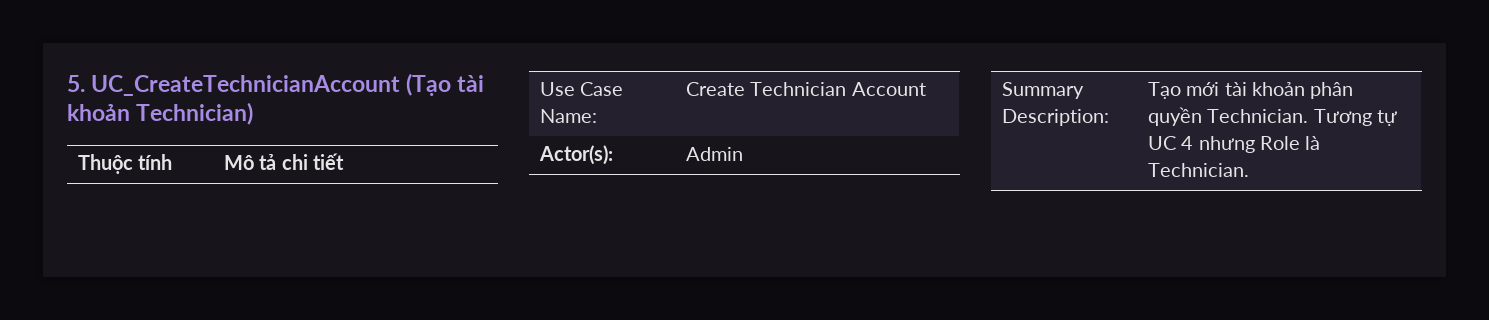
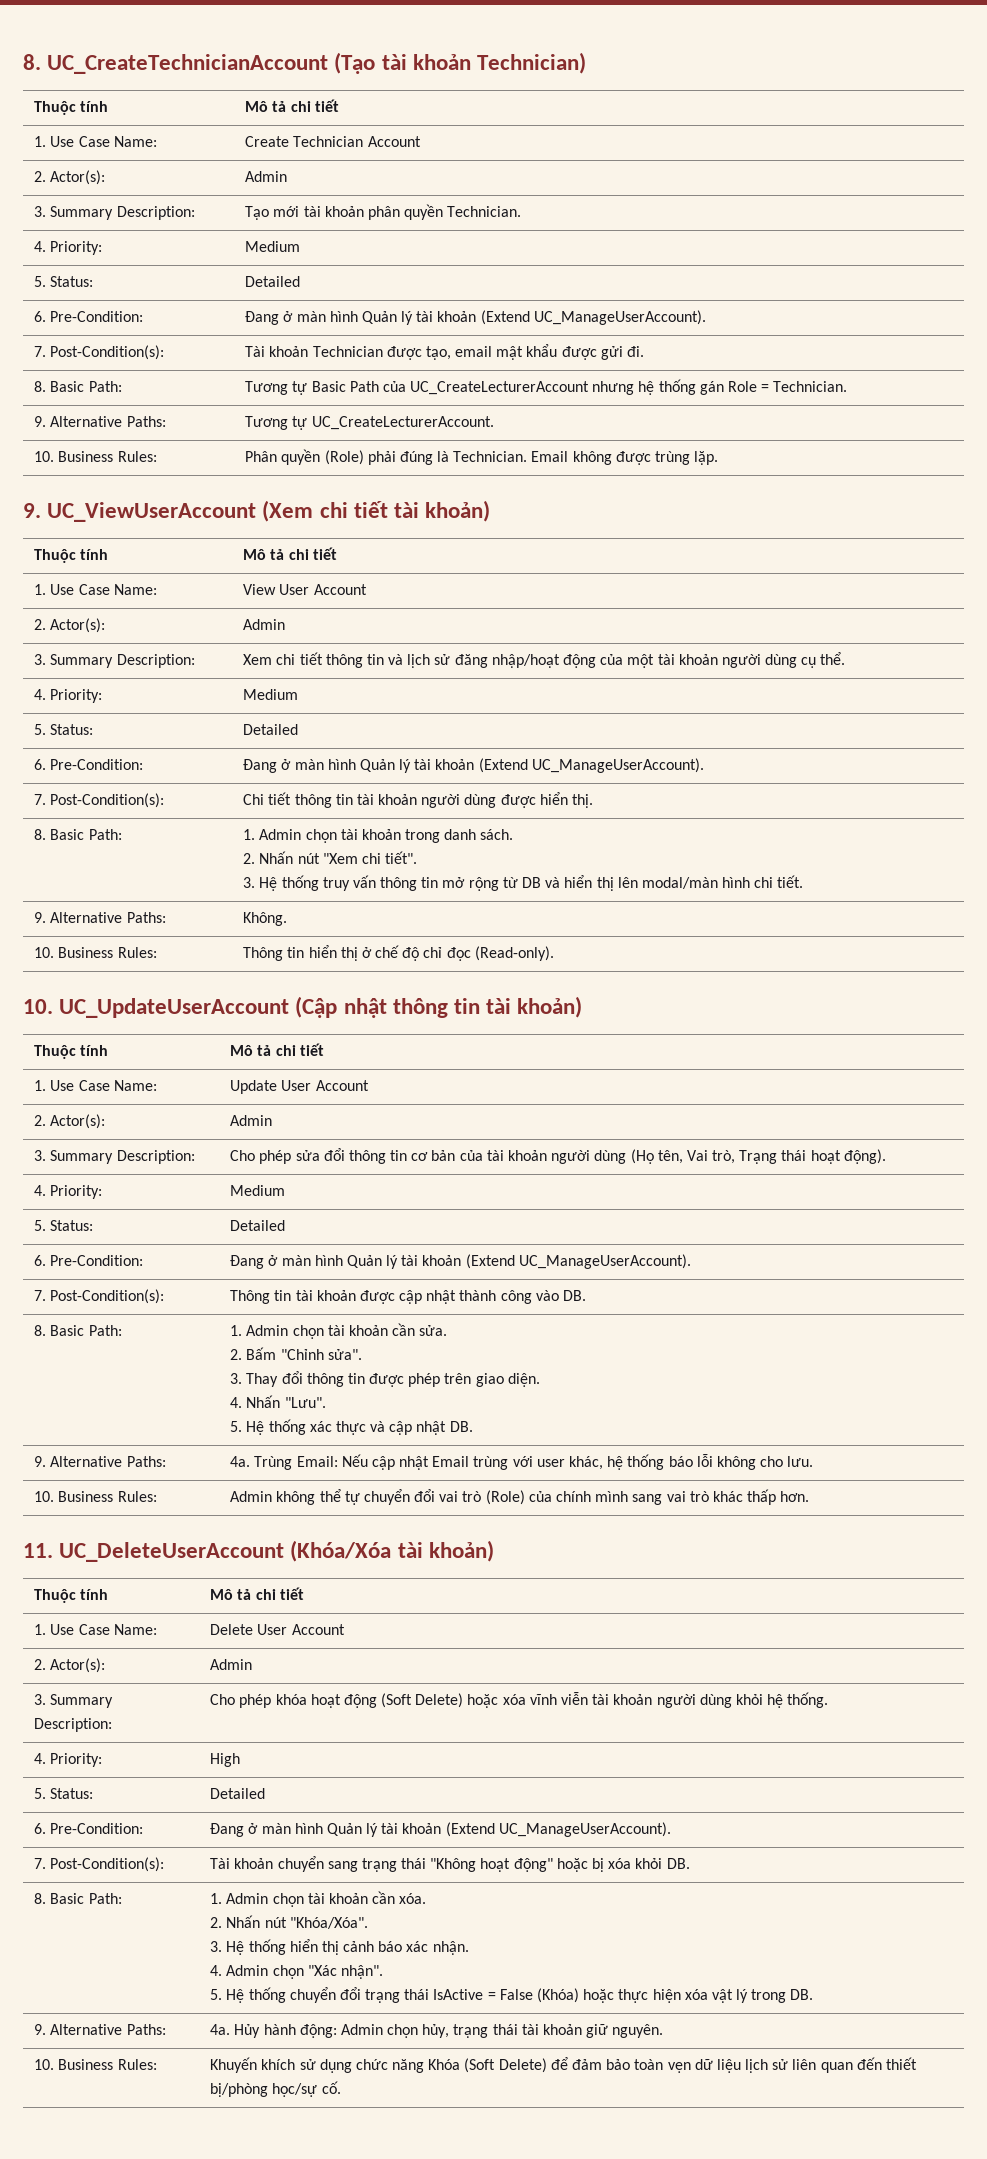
[67,75,85,92] 5. -> [23,54,41,70] 8.
(344, 161) none -> [34,136,47,147] 1.
[539,145,614,165] [686,147,744,161] Actor(s): | Admin // -> [34,170,106,185] [245,171,288,182] [34,206,47,217] 2. Actor(s): | Admin // 3.
[1313,109,1397,126] [1148,136,1321,153] [1148,163,1250,177] Tương tự UC 4 nhưng Role là Technician. -> [34,241,103,255] [245,241,301,252] [34,276,94,287] [245,276,301,287] [34,311,144,322] [245,310,706,325] [34,345,165,360] [245,344,644,360] [34,381,122,392] [245,379,848,395] [34,416,166,427] [245,416,494,430] [34,451,157,462] [245,449,719,465] [23,500,491,522] [34,549,109,563] [243,547,337,560] [34,584,157,595] [243,584,367,595] [34,618,106,633] [243,619,286,630] [34,654,195,668] [243,652,846,668] [34,689,103,703] [243,689,299,700] [34,724,94,735] [243,724,299,735] [34,759,144,770] [243,758,704,773] [34,793,165,808] [243,792,593,808] [34,829,122,840] [243,829,514,843] [243,851,418,864] [243,875,804,891] [34,912,166,923] [243,912,288,926] [34,947,157,958] [243,945,554,961] [23,996,583,1018] [34,1045,109,1059] [230,1043,324,1056] [34,1080,157,1091] [230,1080,369,1094] [34,1114,106,1129] [230,1115,273,1126] [34,1150,195,1164] [230,1148,886,1164] [34,1185,103,1199] [230,1185,286,1196] [34,1220,94,1231] [230,1220,286,1231] [34,1255,144,1266] [230,1254,691,1269] [34,1289,165,1304] [230,1290,586,1304] [34,1325,122,1336] [230,1323,448,1339] [230,1347,362,1360] [230,1371,540,1387] [230,1395,326,1408] [230,1419,473,1435] [34,1456,166,1467] [230,1454,814,1470] [34,1491,157,1502] [230,1489,810,1505] [23,1540,494,1562] [34,1589,109,1603] [210,1587,304,1600] [34,1624,157,1635] [210,1624,345,1635] [34,1658,106,1673] [210,1659,253,1670] [34,1694,114,1708] [34,1718,113,1732] [210,1692,829,1708] [34,1753,103,1767] [210,1753,241,1767] [34,1788,94,1799] [210,1788,266,1799] [34,1823,144,1834] [210,1822,671,1837] [34,1857,165,1872] [210,1856,690,1872] [34,1893,122,1904] [210,1891,427,1907] [210,1915,368,1929] [210,1939,469,1955] [210,1965,383,1979] [210,1987,814,2003] [34,2024,166,2035] [210,2024,664,2038] [34,2059,157,2070] [210,2057,918,2073] [210,2081,341,2097] // 4. Priority: | Medium // 5. Status: | Detailed // 6. Pre-Condition: | Đang ở màn hình Quản lý tài khoản (Extend UC_ManageUserAccount). // 7. Post-Condition(s): | Tài khoản Technician được tạo, email mật khẩu được gửi đi. // 8. Basic Path: | Tương tự Basic Path của UC_CreateLecturerAccount nhưng hệ thống gán Role = Technician. // 9. Alternative Paths: | Tương tự UC_CreateLecturerAccount. // 10. Business Rules: | Phân quyền (Role) phải đúng là Technician. Email không được trùng lặp. // 9. UC_ViewUserAccount (Xem chi tiết tài khoản) // Thuộc tính | Mô tả chi tiết // 1. Use Case Name: | View User Account // 2. Actor(s): | Admin // 3. Summary Description: | Xem chi tiết thông tin và lịch sử đăng nhập/hoạt động của một tài khoản người dùng cụ thể. // 4. Priority: | Medium // 5. Status: | Detailed // 6. Pre-Condition: | Đang ở màn hình Quản lý tài khoản (Extend UC_ManageUserAccount). // 7. Post-Condition(s): | Chi tiết thông tin tài khoản người dùng được hiển thị. // 8. Basic Path: | 1. Admin chọn tài khoản trong danh sách. // 2. Nhấn nút "Xem chi tiết". // 3. Hệ thống truy vấn thông tin mở rộng từ DB và hiển thị lên modal/màn hình chi tiết. // 9. Alternative Paths: | Không. // 10. Business Rules: | Thông tin hiển thị ở chế độ chỉ đọc (Read-only). // 10. UC_UpdateUserAccount (Cập nhật thông tin tài khoản) // Thuộc tính | Mô tả chi tiết // 1. Use Case Name: | Update User Account // 2. Actor(s): | Admin // 3. Summary Description: | Cho phép sửa đổi thông tin cơ bản của tài khoản người dùng (Họ tên, Vai trò, Trạng thái hoạt động). // 4. Priority: | Medium // 5. Status: | Detailed // 6. Pre-Condition: | Đang ở màn hình Quản lý tài khoản (Extend UC_ManageUserAccount). // 7. Post-Condition(s): | Thông tin tài khoản được cập nhật thành công vào DB. // 8. Basic Path: | 1. Admin chọn tài khoản cần sửa. // 2. Bấm "Chỉnh sửa". // 3. Thay đổi thông tin được phép trên giao diện. // 4. Nhấn "Lưu". // 5. Hệ thống xác thực và cập nhật DB. // 9. Alternative Paths: | 4a. Trùng Email: Nếu cập nhật Email trùng với user khác, hệ thống báo lỗi không cho lưu. // 10. Business Rules: | Admin không thể tự chuyển đổi vai trò (Role) của chính mình sang vai trò khác thấp hơn. // 11. UC_DeleteUserAccount (Khóa/Xóa tài khoản) // Thuộc tính | Mô tả chi tiết // 1. Use Case Name: | Delete User Account // 2. Actor(s): | Admin // 3. Summary Description: | Cho phép khóa hoạt động (Soft Delete) hoặc xóa vĩnh viễn tài khoản người dùng khỏi hệ thống. // 4. Priority: | High // 5. Status: | Detailed // 6. Pre-Condition: | Đang ở màn hình Quản lý tài khoản (Extend UC_ManageUserAccount). // 7. Post-Condition(s): | Tài khoản chuyển sang trạng thái "Không hoạt động" hoặc bị xóa khỏi DB. // 8. Basic Path: | 1. Admin chọn tài khoản cần xóa. // 2. Nhấn nút "Khóa/Xóa". // 3. Hệ thống hiển thị cảnh báo xác nhận. // 4. Admin chọn "Xác nhận". // 5. Hệ thống chuyển đổi trạng thái IsActive = False (Khóa) hoặc thực hiện xóa vật lý trong DB. // 9. Alternative Paths: | 4a. Hủy hành động: Admin chọn hủy, trạng thái tài khoản giữ nguyên. // 10. Business Rules: | Khuyến khích sử dụng chức năng Khóa (Soft Delete) để đảm bảo toàn vẹn dữ liệu lịch sử liên quan đến thiết bị/phòng học/sự cố.

